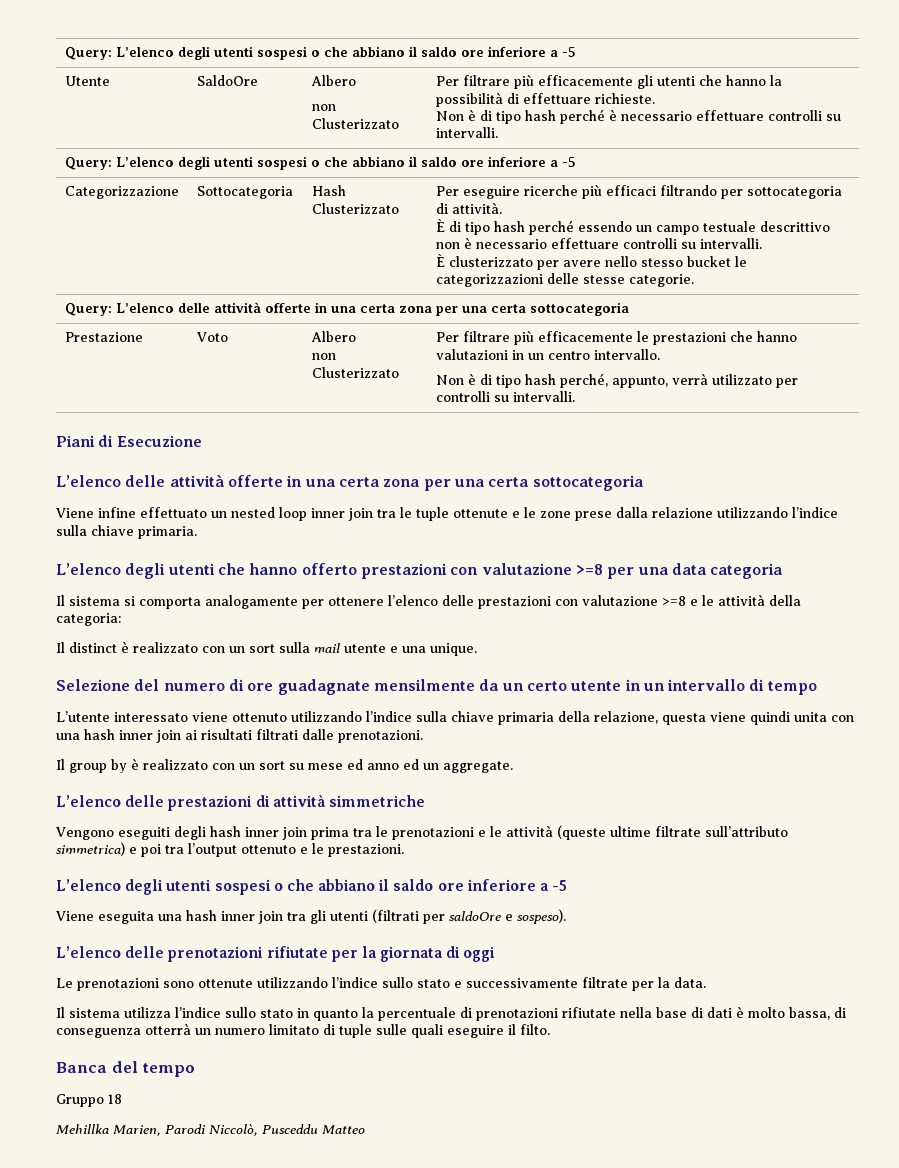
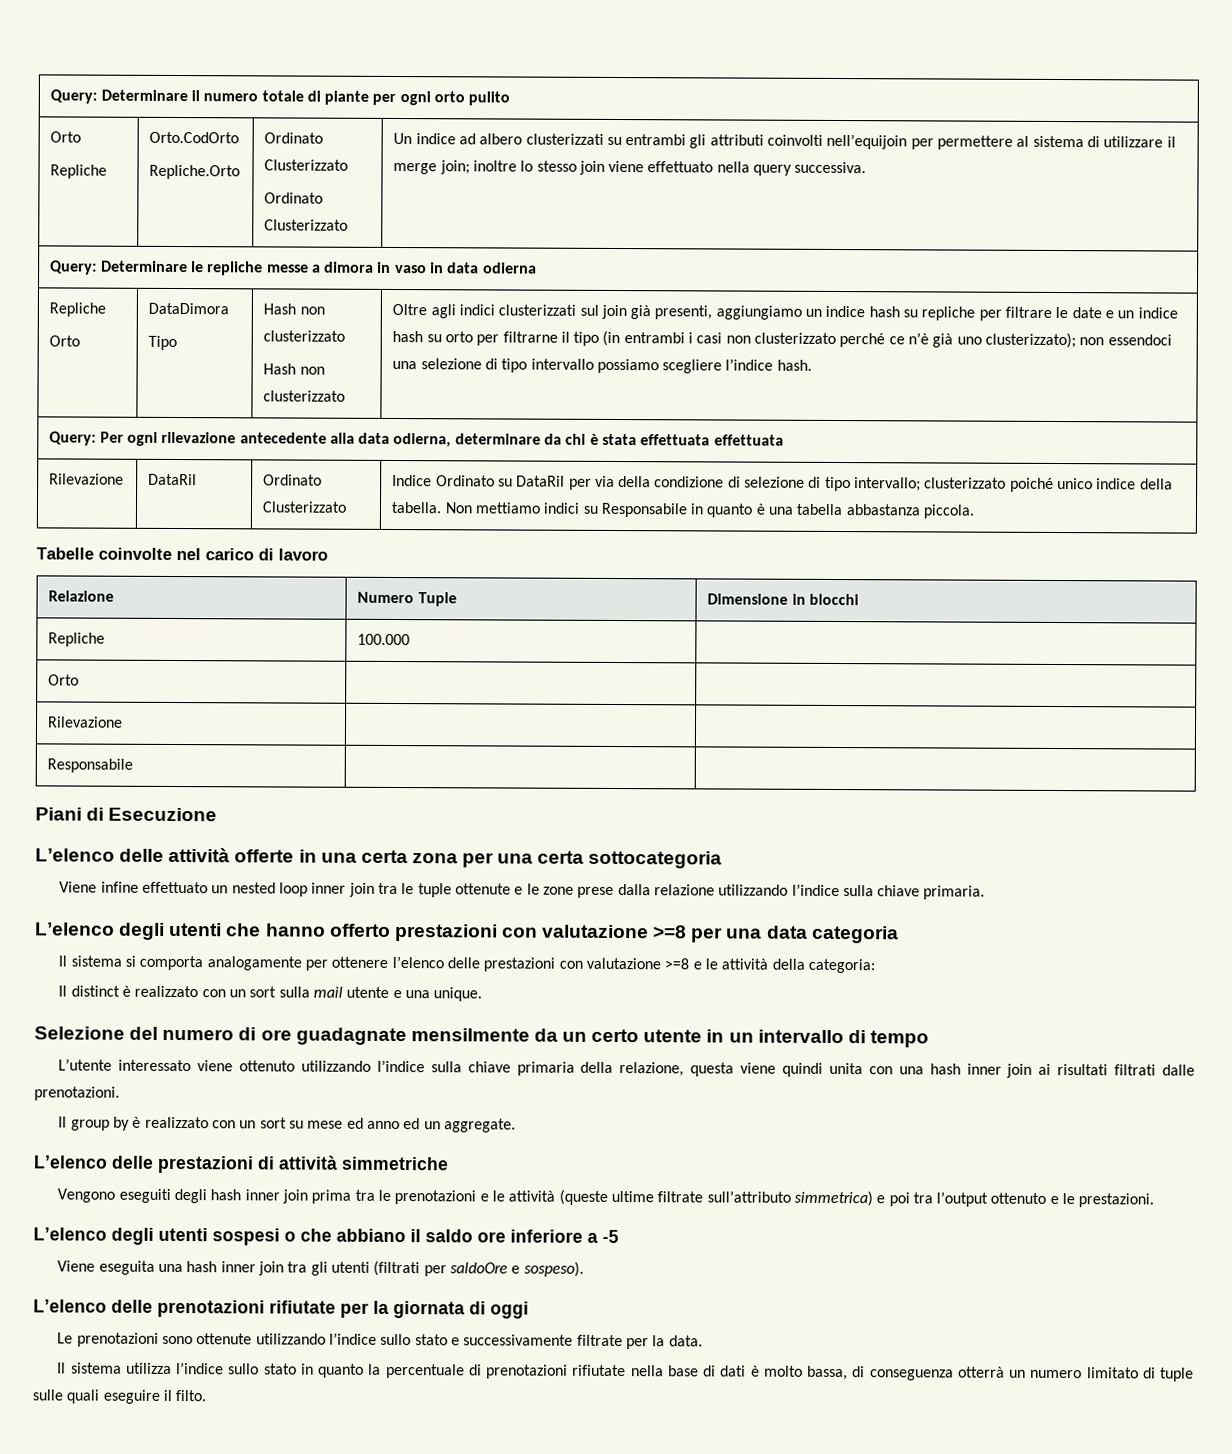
[64,46,576,60] [64,76,110,86] [196,75,258,86] [310,75,356,86] [311,104,336,111] [311,118,399,129] [435,75,782,89] [435,92,655,107] [435,109,841,124] [435,127,498,138] [64,156,576,170] [64,186,179,199] [196,186,293,199] [311,185,346,196] [311,203,399,214] [435,185,842,199] [435,202,502,214] [435,219,830,235] [435,237,762,249] [435,254,747,270] [435,273,694,287] [64,302,629,316] [64,332,143,342] [196,332,228,342] [310,331,356,342] [311,353,336,360] [311,367,399,378] [435,331,797,345] [435,349,660,360] [435,373,798,388] [435,391,575,402] Query: L’elenco degli utenti sospesi o che abbiano il saldo ore inferiore a -5 // Utente | SaldoOre | Albero // non Clusterizzato | Per filtrare più efficacemente gli utenti che hanno la possibilità di effettuare richieste. // Non è di tipo hash perché è necessario effettuare controlli su intervalli. // Query: L’elenco degli utenti sospesi o che abbiano il saldo ore inferiore a -5 // Categorizzazione | Sottocategoria | Hash Clusterizzato | Per eseguire ricerche più efficaci filtrando per sottocategoria di attività. // È di tipo hash perché essendo un campo testuale descrittivo non è necessario effettuare controlli su intervalli. // È clusterizzato per avere nello stesso bucket le categorizzazioni delle stesse categorie. // Query: L’elenco delle attività offerte in una certa zona per una certa sottocategoria // Prestazione | Voto | Albero // non Clusterizzato | Per filtrare più efficacemente le prestazioni che hanno valutazioni in un centro intervallo. // Non è di tipo hash perché, appunto, verrà utilizzato per controlli su intervalli. -> [50,89,511,106] [50,131,82,143] [50,164,108,179] [149,131,240,144] [149,164,241,180] [264,132,324,144] [264,159,349,171] [264,192,324,204] [264,219,349,231] [393,132,1176,150] [393,160,867,176] [50,260,537,276] [49,302,107,317] [49,335,81,347] [148,302,230,315] [148,335,178,351] [263,303,325,315] [263,330,346,342] [263,363,325,375] [263,390,346,402] [392,303,1178,321] [392,330,1172,349] [392,358,812,374] [49,431,784,448] [49,473,125,485] [148,473,198,486] [263,474,323,486] [262,501,348,513] [392,474,1173,492] [391,501,976,519] [36,547,328,561] [48,590,115,602] [357,591,457,607] [707,593,859,606] [48,632,106,647] [357,633,411,646] [48,674,80,686] [47,716,124,728] [47,758,134,773] Query: Determinare il numero totale di piante per ogni orto pulito // Orto // Repliche | Orto.CodOrto // Repliche.Orto | Ordinato Clusterizzato // Ordinato Clusterizzato | Un indice ad albero clusterizzati su entrambi gli attributi coinvolti nell’equijoin per permettere al sistema di utilizzare il merge join; inoltre lo stesso join viene effettuato nella query successiva. // Query: Determinare le repliche messe a dimora in vaso in data odierna // Repliche // Orto | DataDimora // Tipo | Hash non clusterizzato // Hash non clusterizzato | Oltre agli indici clusterizzati sul join già presenti, aggiungiamo un indice hash su repliche per filtrare le date e un indice hash su orto per filtrarne il tipo (in entrambi i casi non clusterizzato perché ce n’è già uno clusterizzato); non essendoci una selezione di tipo intervallo possiamo scegliere l’indice hash. // Query: Per ogni rilevazione antecedente alla data odierna, determinare da chi è stata effettuata effettuata // Rilevazione | DataRil | Ordinato Clusterizzato | Indice Ordinato su DataRil per via della condizione di selezione di tipo intervallo; clusterizzato poiché unico indice della tabella. Non mettiamo indici su Responsabile in quanto è una tabella abbastanza piccola. // Tabelle coinvolte nel carico di lavoro // Relazione | Numero Tuple | Dimensione in blocchi // Repliche | 100.000 | // Orto | | // Rilevazione | | // Responsabile | |
[56,1061,196,1077] [56,1094,122,1107] [56,1124,365,1136] // Banca del tempo // Gruppo 18 // Mehillka Marien, Parodi Niccolò, Pusceddu Matteo -> (207, 1396) none

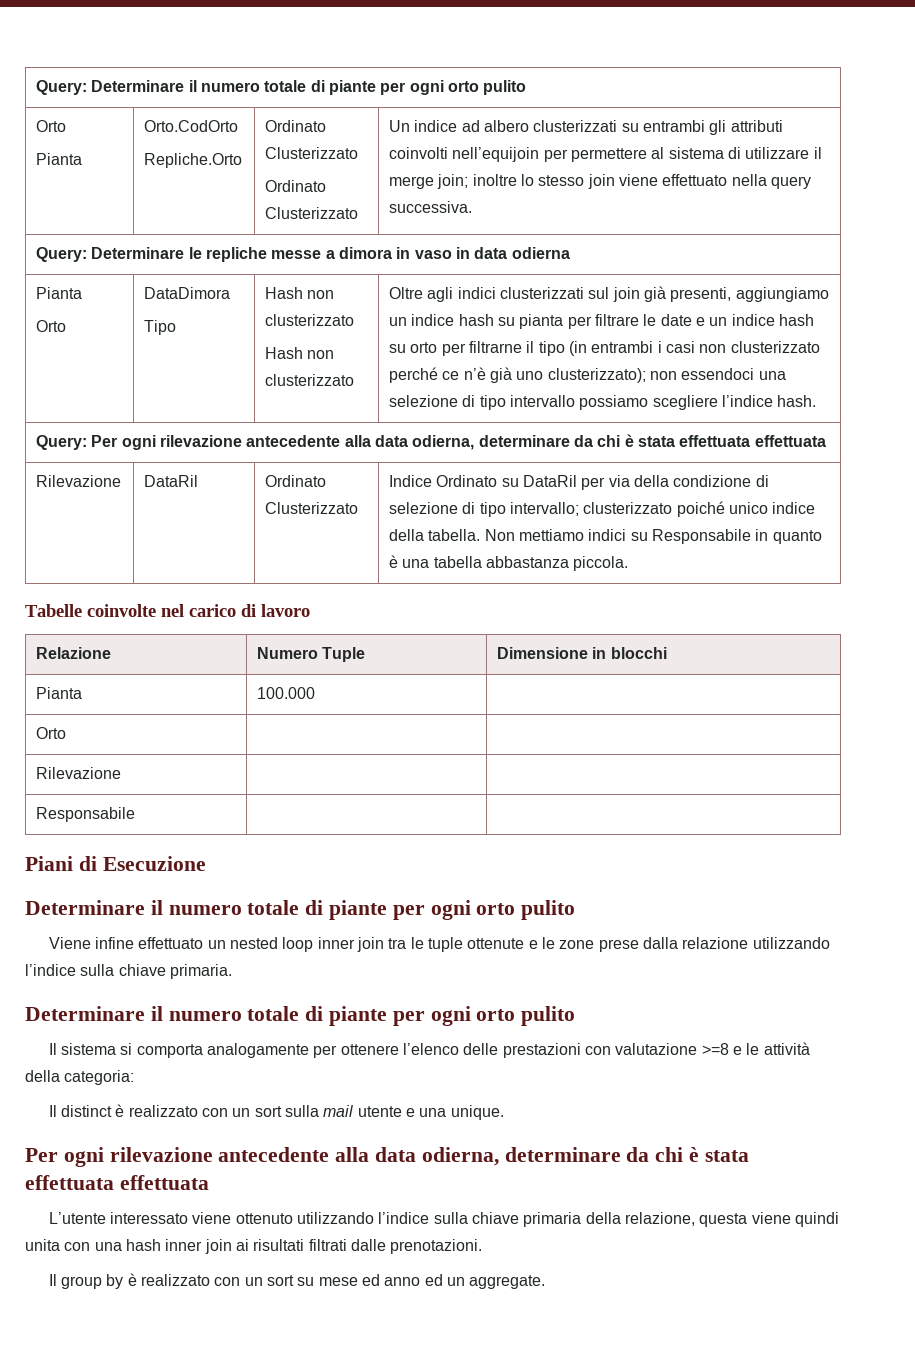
[50,164,108,179] Repliche -> [36,153,83,165] Pianta
[49,302,107,317] Repliche -> [36,287,83,299] Pianta
[921,306,976,321] repliche -> [519,314,564,329] pianta
[48,632,106,647] Repliche -> [36,687,83,699] Pianta
[35,847,723,869] L’elenco delle attività offerte in una certa zona per una certa sottocategoria -> [25,900,576,920] Determinare il numero totale di piante per ogni orto pulito
[35,922,899,944] L’elenco degli utenti che hanno offerto prestazioni con valutazione >=8 per una data categoria -> [25,1006,576,1026] Determinare il numero totale di piante per ogni orto pulito
[34,1026,929,1048] Selezione del numero di ore guadagnate mensilmente da un certo utente in un intervallo di tempo -> [25,1147,749,1167] [25,1175,209,1190] Per ogni rilevazione antecedente alla data odierna, determinare da chi è stata effettuata effettuata
[33,1155,449,1174] [57,1188,1155,1208] [33,1227,619,1246] [57,1260,584,1277] [33,1299,529,1319] [57,1332,703,1350] [57,1362,1194,1382] [32,1389,207,1404] // L’elenco delle prestazioni di attività simmetriche // Vengono eseguiti degli hash inner join prima tra le prenotazioni e le attività (queste ultime filtrate sull’attributo simmetrica) e poi tra l’output ottenuto e le prestazioni. // L’elenco degli utenti sospesi o che abbiano il saldo ore inferiore a -5 // Viene eseguita una hash inner join tra gli utenti (filtrati per saldoOre e sospeso). // L’elenco delle prenotazioni rifiutate per la giornata di oggi // Le prenotazioni sono ottenute utilizzando l’indice sullo stato e successivamente filtrate per la data. // Il sistema utilizza l’indice sullo stato in quanto la percentuale di prenotazioni rifiutate nella base di dati è molto bassa, di conseguenza otterrà un numero limitato di tuple sulle quali eseguire il filto. -> (546, 1282) none

